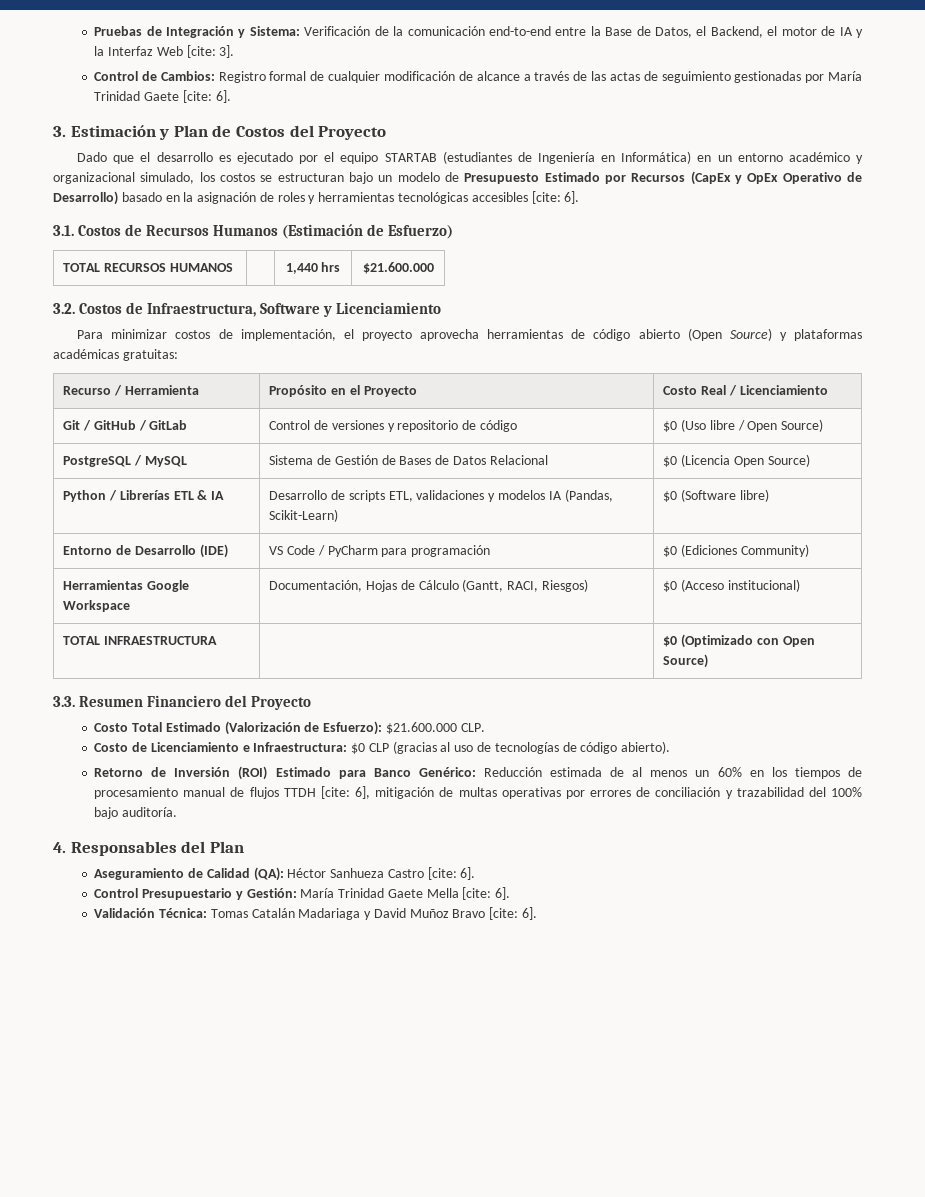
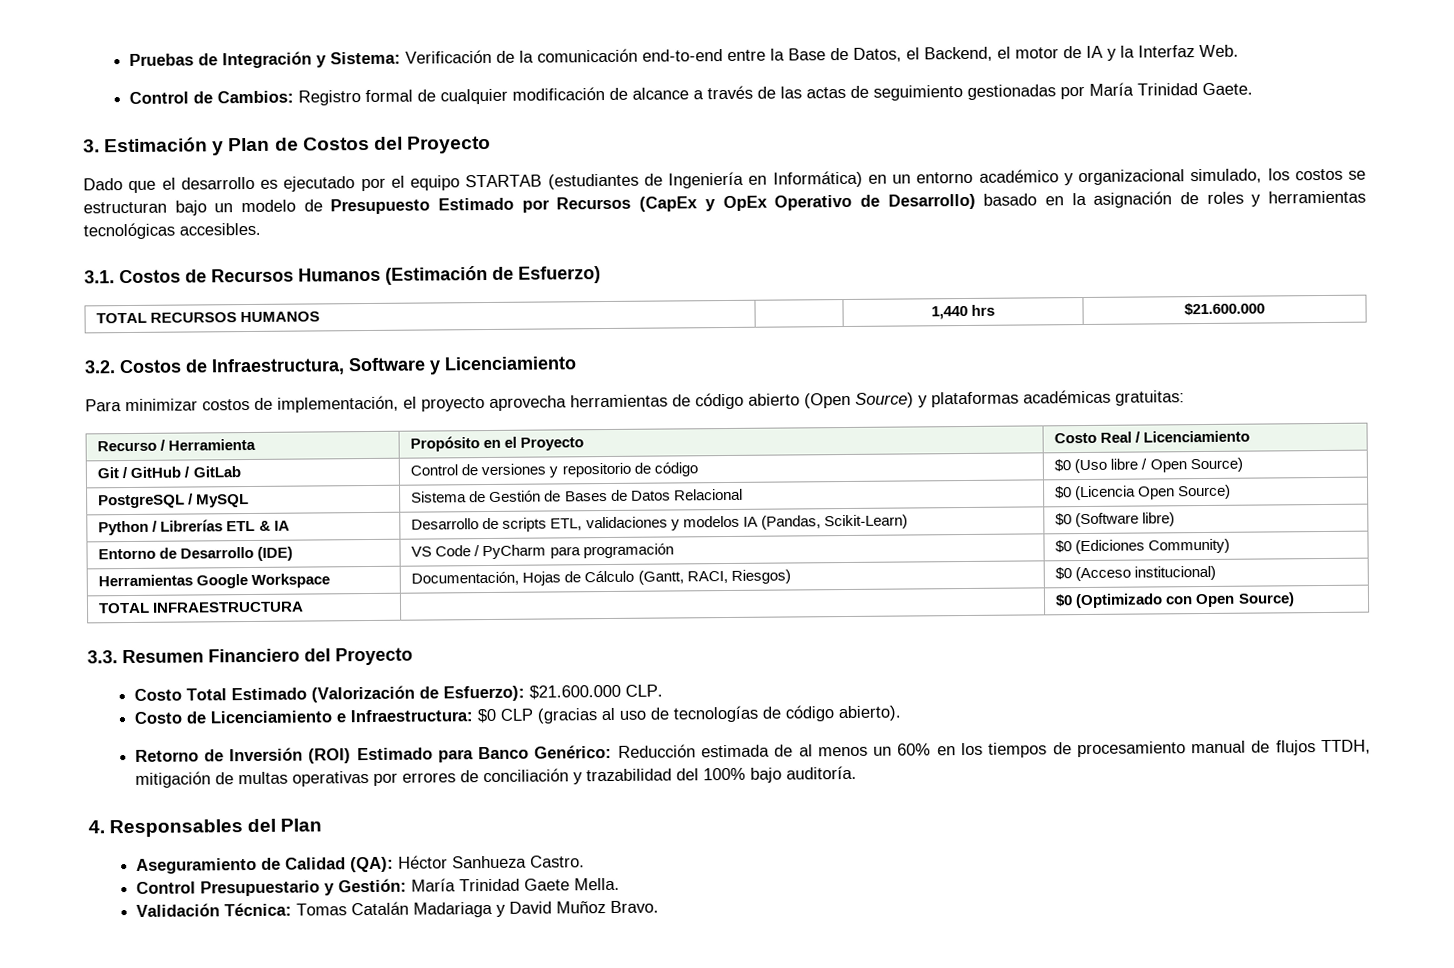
[156,45,235,58] Web [cite: 3]. -> [1198,44,1239,58] Web.
[143,90,231,103] Gaete [cite: 6]. -> [1201,82,1253,96] Gaete.
[471,191,580,204] accesibles [cite: 6]. -> [179,222,261,236] accesibles.
[283,786,371,799] TTDH [cite: 6], -> [1321,739,1372,755] TTDH,
[387,867,476,880] Castro [cite: 6]. -> [529,855,585,868] Castro.
[426,887,511,900] Mella [cite: 6]. -> [573,877,620,891] Mella.
[452,907,537,920] Bravo [cite: 6]. -> [609,900,659,913] Bravo.

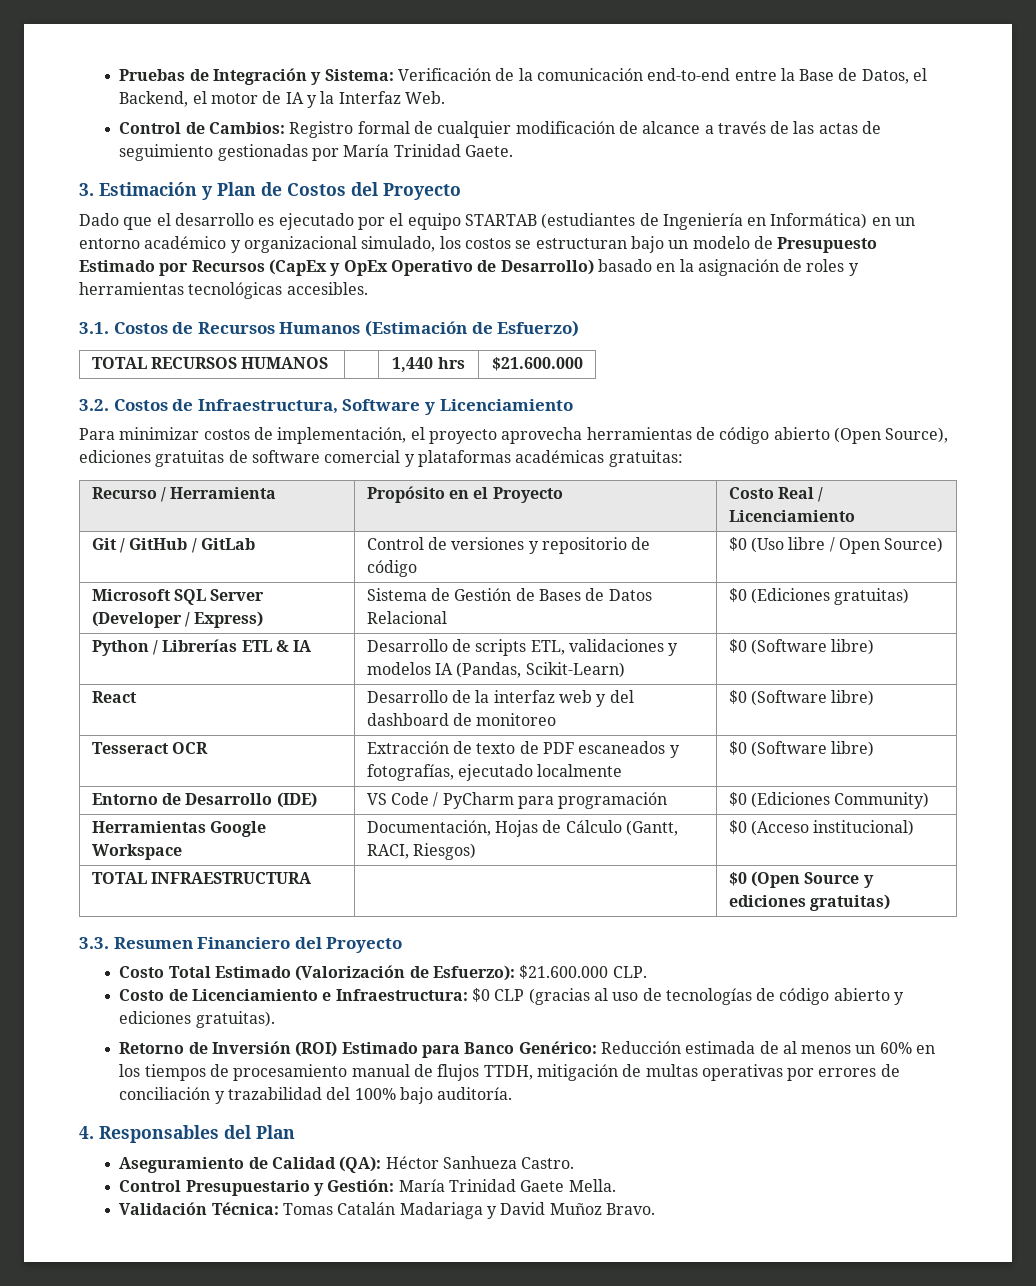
[855,392,914,408] Source) -> [885,427,949,443] [79,450,401,467] Source), ediciones gratuitas de software comercial
[98,493,250,509] PostgreSQL / MySQL -> [91,589,265,605] [91,611,264,628] Microsoft SQL Server (Developer / Express)
[1075,484,1232,501] (Licencia Open Source) -> [751,588,910,605] (Ediciones gratuitas)
(1176, 519) none -> [91,691,137,703] [366,690,634,707] [366,713,557,726] [728,690,875,706] [91,742,209,754] [366,741,680,758] [366,764,623,781] [728,741,875,757] // React | Desarrollo de la interfaz web y del dashboard de monitoreo | $0 (Software libre) // Tesseract OCR | Extracción de texto de PDF escaneados y fotografías, ejecutado localmente | $0 (Software libre)
[1075,592,1295,609] (Optimizado con Open Source) -> [751,871,874,888] [728,894,891,911] (Open Source y ediciones gratuitas)
[837,705,901,722] abierto). -> [833,988,905,1005] [119,1011,275,1028] abierto y ediciones gratuitas).

